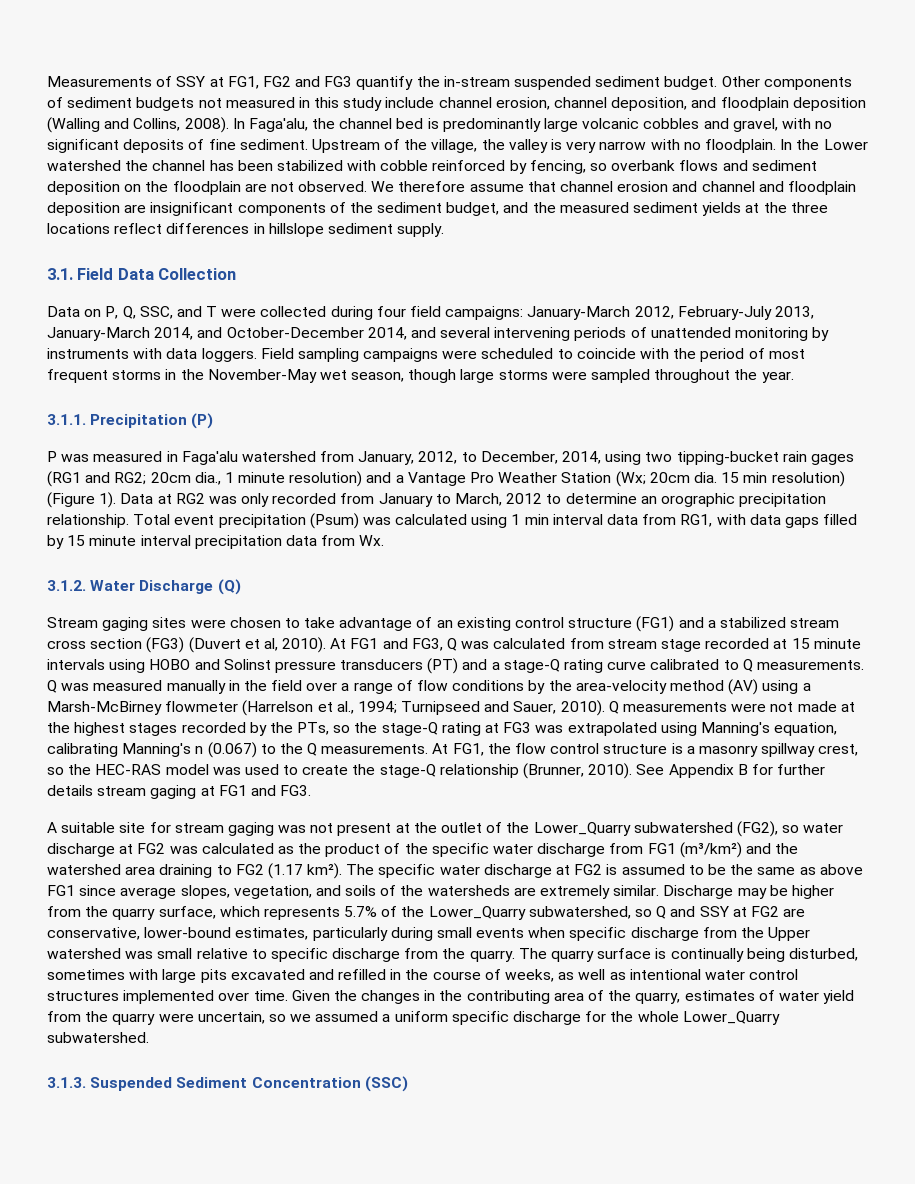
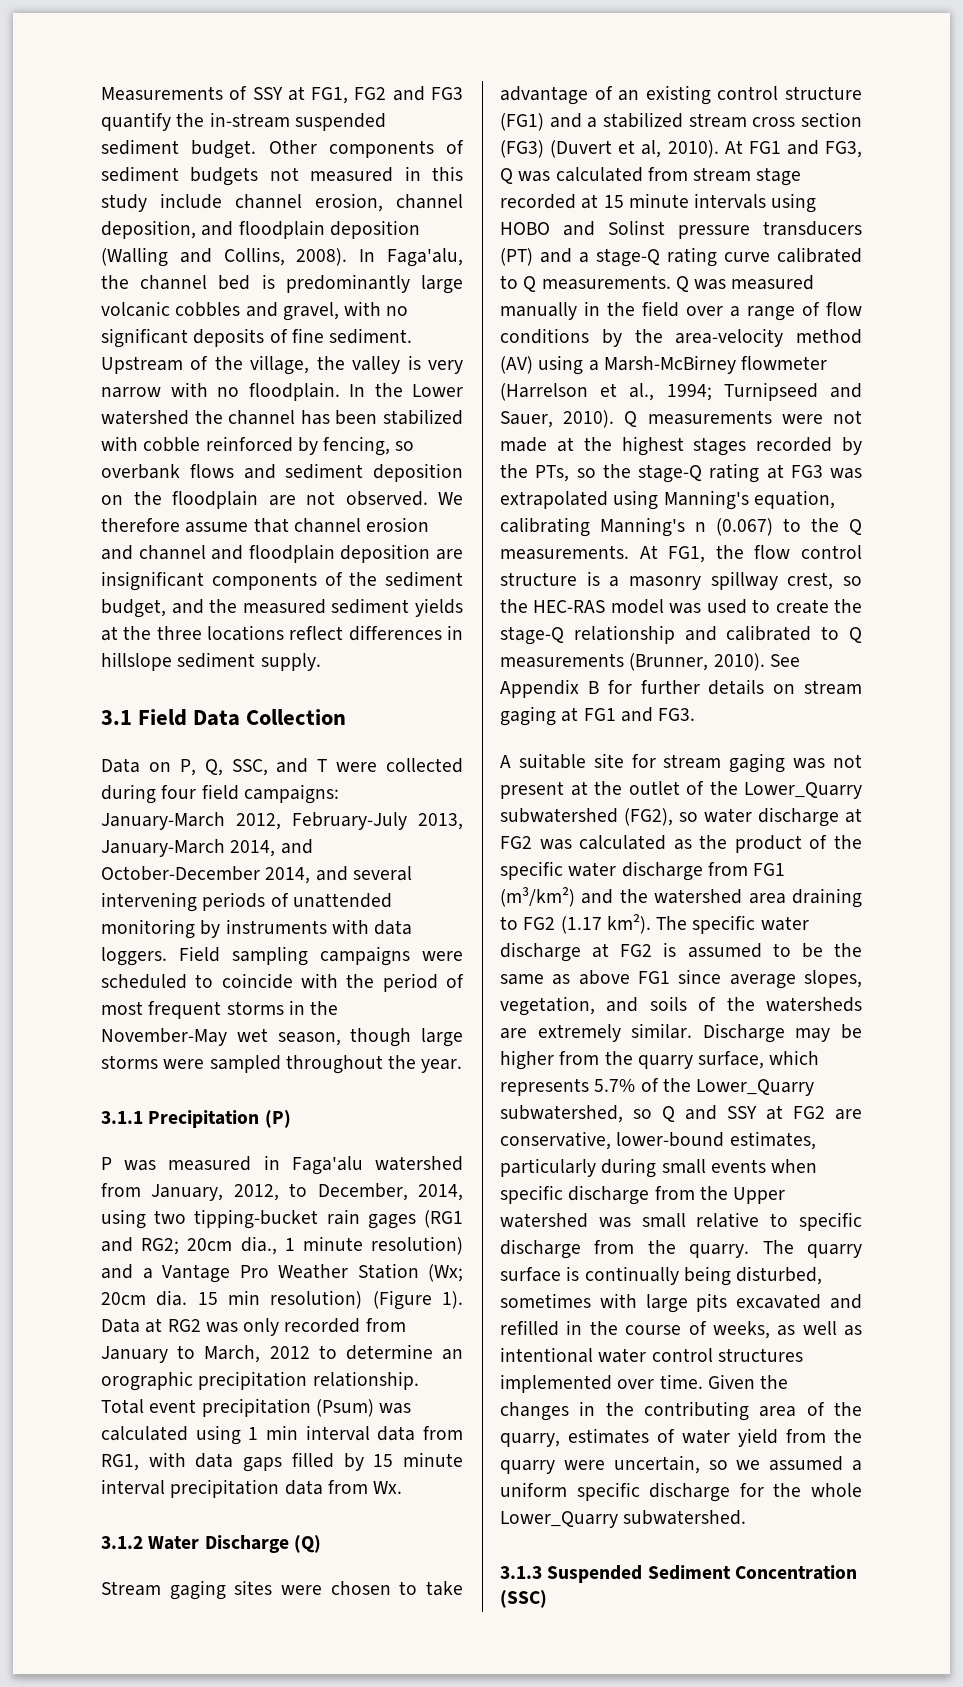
[47,268,73,280] 3.1. -> [101,710,132,725] 3.1
[47,414,86,425] 3.1.1. -> [101,1111,143,1124] 3.1.1
[47,580,86,591] 3.1.2. -> [101,1536,143,1549] 3.1.2
(519, 771) none -> [684,625,862,643] [500,653,624,668] and calibrated to Q measurements
(93, 790) none -> [773,684,796,694] on
[47,1077,86,1088] 3.1.3. -> [500,1566,542,1579] 3.1.3

